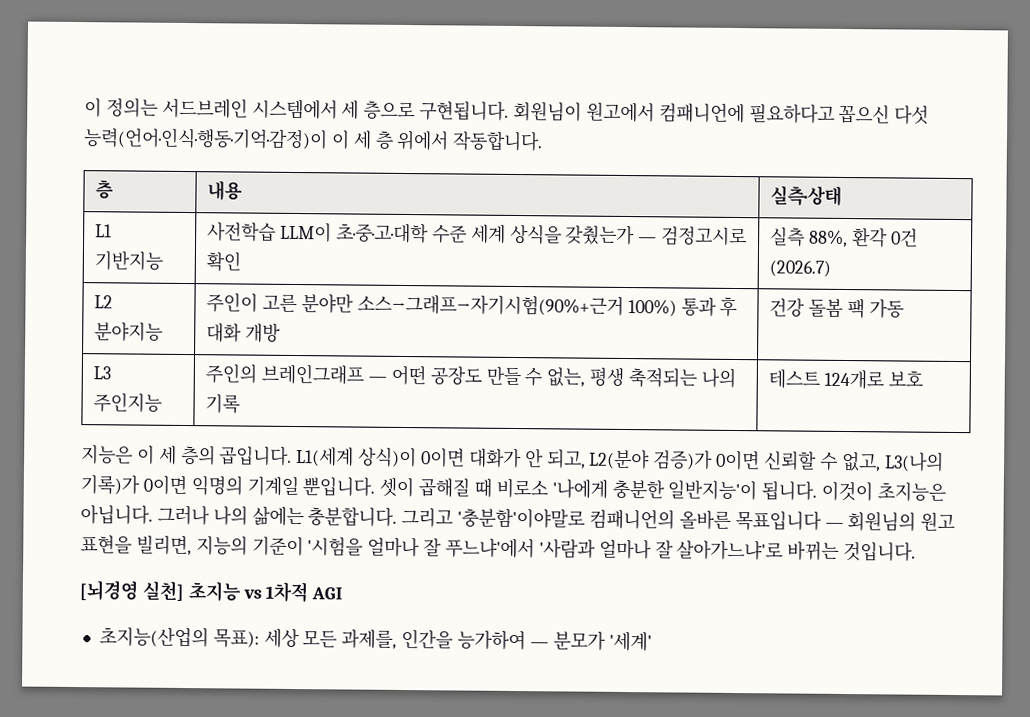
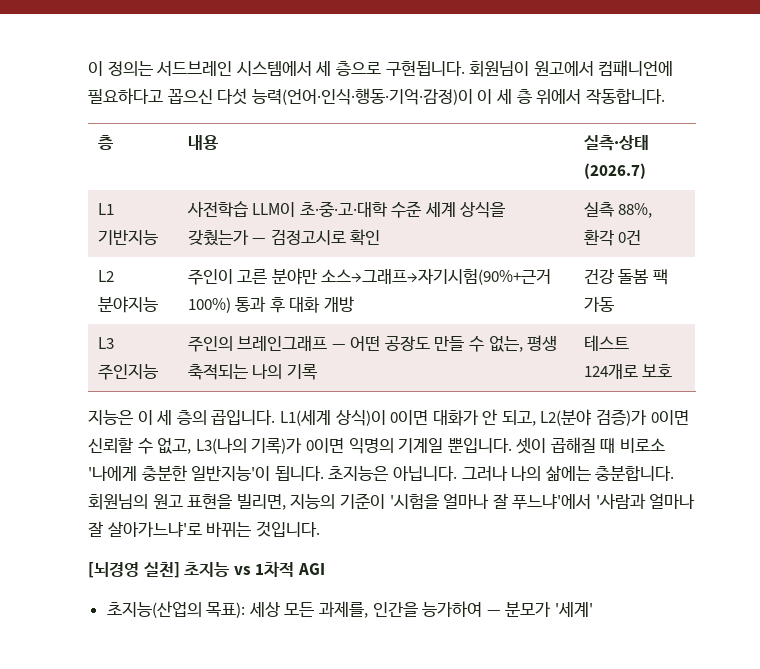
(843, 195) none -> [583,163,646,179] (2026.7)
[769,260,832,277] (2026.7) -> (642, 237) none
[821,480,874,502] 이것이 -> (324, 473) none
[401,507,844,531] 그리고 '충분함'이야말로 컴패니언의 올바른 목표입니다 — -> (675, 473) none

